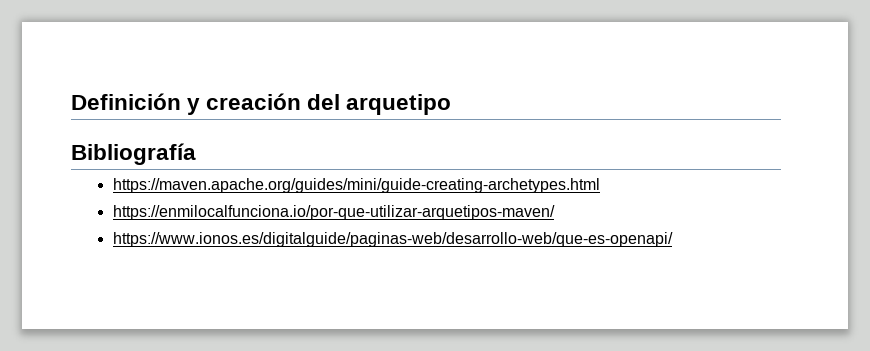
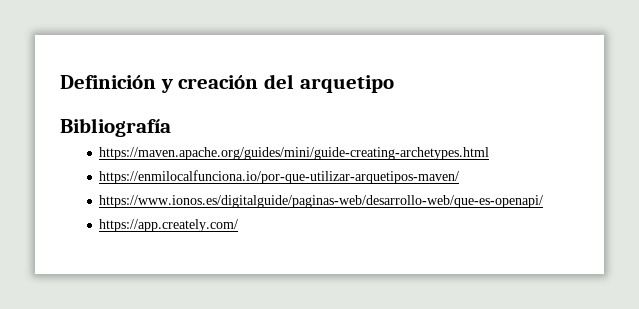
(673, 239) none -> [99,219,239,232] // https://app.creately.com/

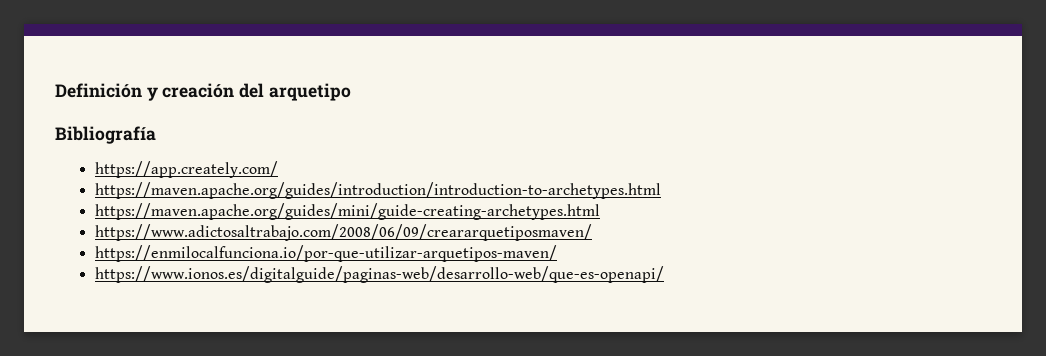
(171, 127) none -> [94,161,278,178] [94,182,661,199] // https://app.creately.com/ // https://maven.apache.org/guides/introduction/introduction-to-archetypes.html
(490, 153) none -> [94,224,592,241] // https://www.adictosaltrabajo.com/2008/06/09/creararquetiposmaven/
[99,219,239,232] // https://app.creately.com/ -> (664, 274) none

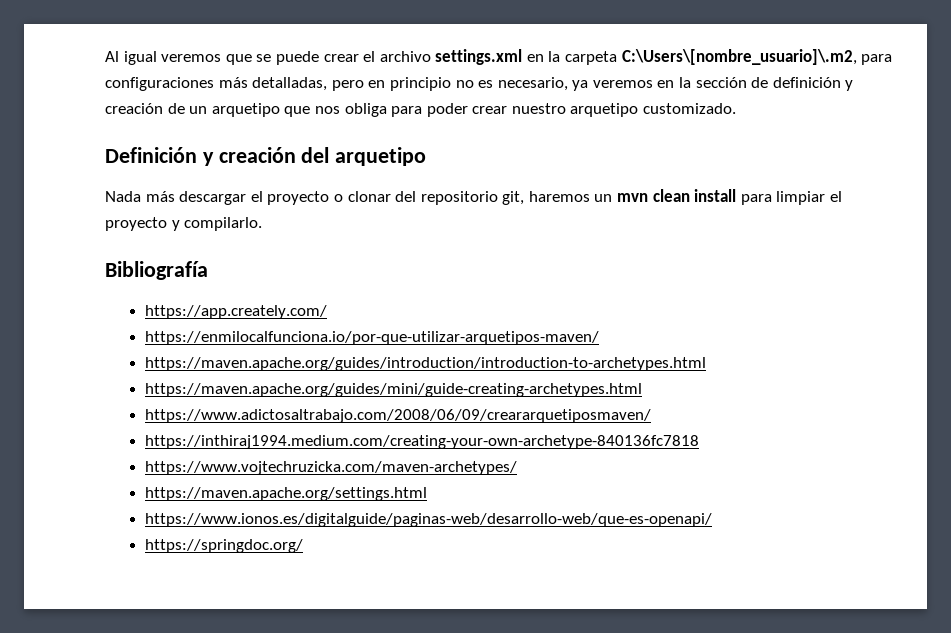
(55, 90) none -> [105,49,893,65] [105,77,854,91] [105,103,737,117] Al igual veremos que se puede crear el archivo settings.xml en la carpeta C:\Users\[nombre_usuario]\.m2, para configuraciones más detalladas, pero en principio no es necesario, ya veremos en la sección de definición y creación de un arquetipo que nos obliga para poder crear nuestro arquetipo customizado. //
(351, 92) none -> [105,189,843,205] [105,217,263,231] // Nada más descargar el proyecto o clonar del repositorio git, haremos un mvn clean install para limpiar el proyecto y compilarlo.
(278, 169) none -> [144,331,599,345] // https://enmilocalfunciona.io/por-que-utilizar-arquetipos-maven/
[94,245,557,262] https://enmilocalfunciona.io/por-que-utilizar-arquetipos-maven/ -> [144,435,699,449] [144,461,517,475] [144,487,427,501] https://inthiraj1994.medium.com/creating-your-own-archetype-840136fc7818 // https://www.vojtechruzicka.com/maven-archetypes/ // https://maven.apache.org/settings.html
(664, 274) none -> [144,539,303,553] // https://springdoc.org/

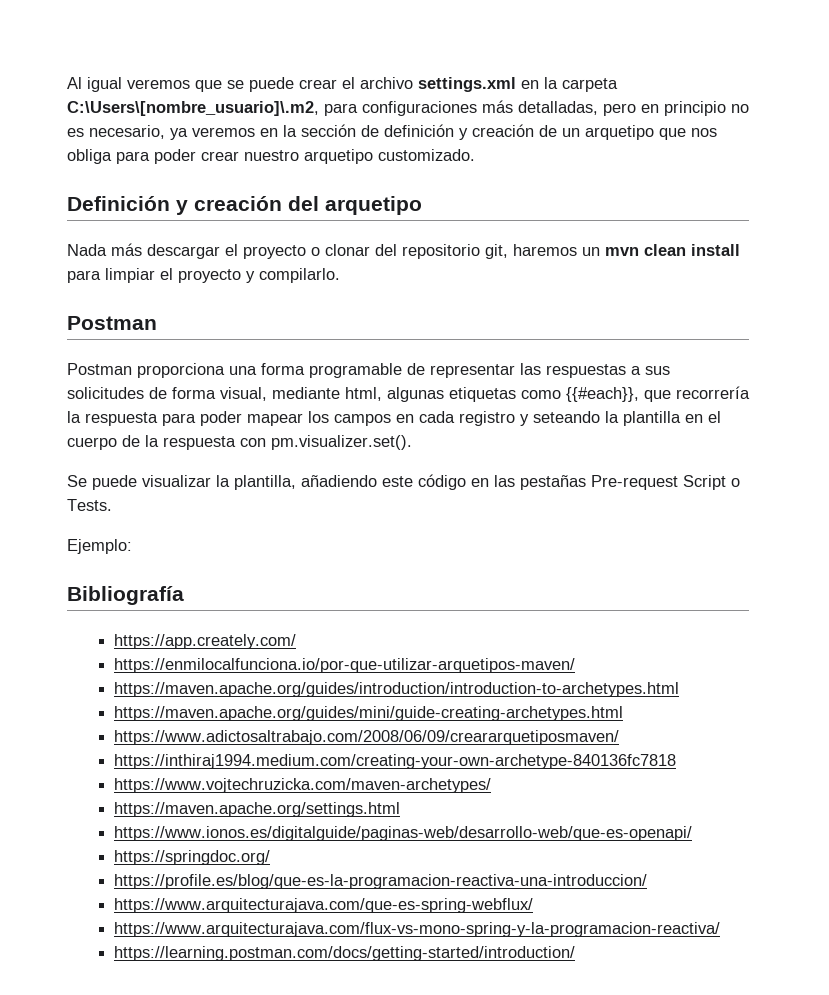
(263, 224) none -> [67,316,157,330] [67,363,670,378] [67,386,750,402] [67,411,721,426] [67,435,412,450] [67,474,740,490] [67,499,112,511] [67,539,132,554] // Postman // Postman proporciona una forma programable de representar las respuestas a sus solicitudes de forma visual, mediante html, algunas etiquetas como {{#each}}, que recorrería la respuesta para poder mapear los campos en cada registro y seteando la plantilla en el cuerpo de la respuesta con pm.visualizer.set(). // Se puede visualizar la plantilla, añadiendo este código en las pestañas Pre-request Script o Tests. // Ejemplo:
(303, 546) none -> [114,874,648,889] [114,898,534,913] [114,922,721,937] [114,946,576,961] // https://profile.es/blog/que-es-la-programacion-reactiva-una-introduccion/ // https://www.arquitecturajava.com/que-es-spring-webflux/ // https://www.arquitecturajava.com/flux-vs-mono-spring-y-la-programacion-reactiva/ // https://learning.postman.com/docs/getting-started/introduction/

